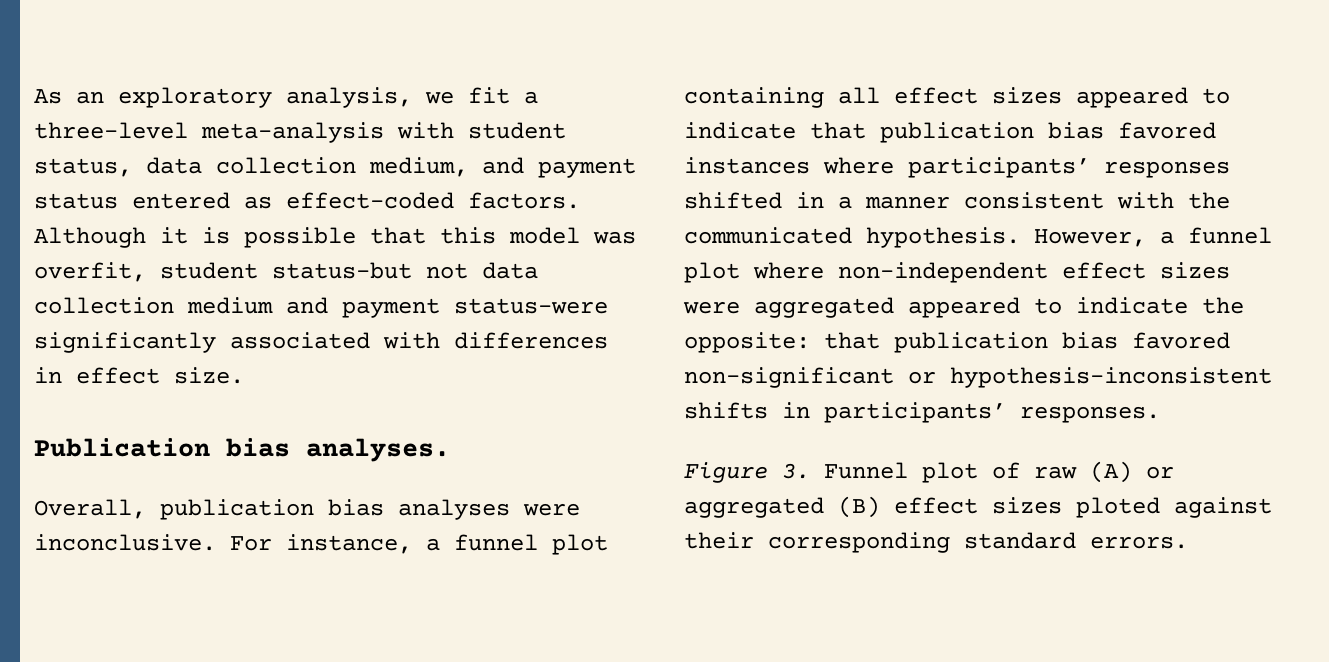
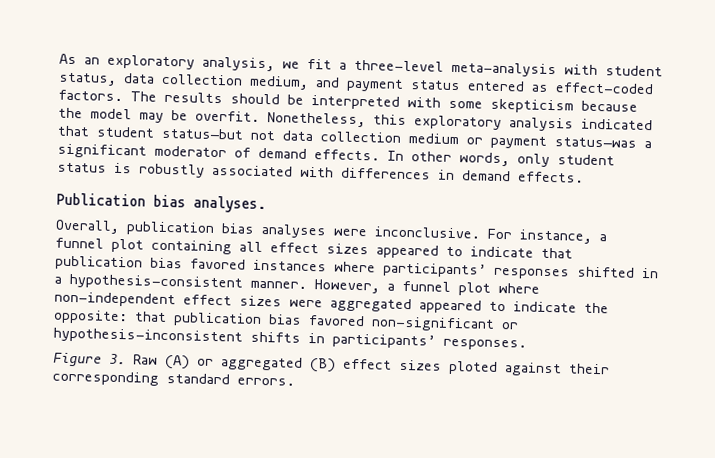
[34,227,636,248] [34,262,538,282] [34,297,608,318] [34,332,216,353] Although it is possible that this model was overfit, student status–but not data collection medium and payment status–were significantly -> [130,91,638,114] [58,107,653,132] [57,125,652,149] [57,143,615,168] [57,162,205,178] The results should be interpreted with some skepticism because the model may be overfit. Nonetheless, this exploratory analysis indicated that student status—but not data collection medium or payment status—was a significant moderator of demand effects. In other words, only student status is robustly
[76,367,244,384] effect size. -> [462,170,584,183] demand effects.
[865,192,1230,209] [684,227,1020,248] manner consistent with the communicated hypothesis. -> [69,273,307,291] hypothesis-consistent manner.
[824,462,1077,483] Funnel plot of raw -> [133,354,158,365] Raw

